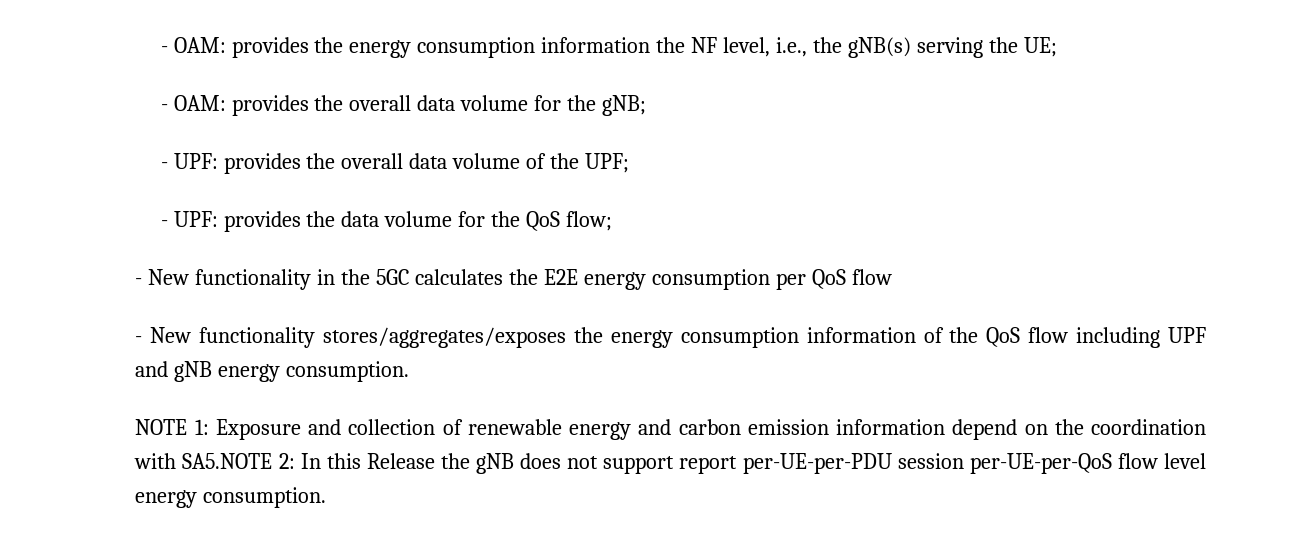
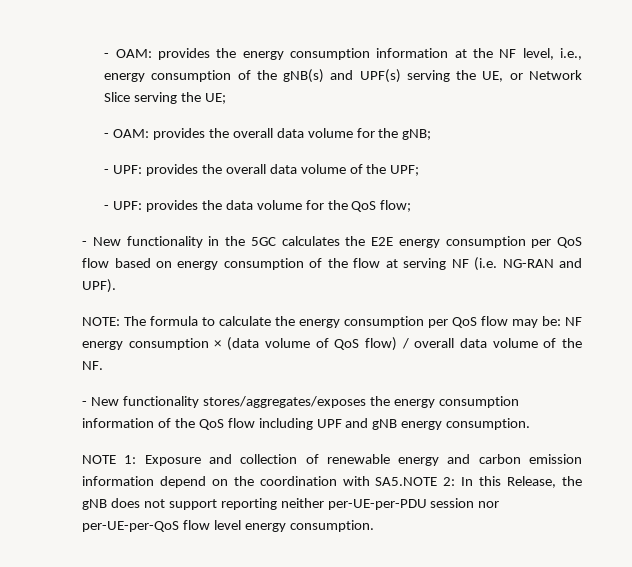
(651, 45) none -> [454,49,467,58] at
[813,37,911,58] the gNB(s) -> [104,69,582,83] [104,92,131,102] energy consumption of the gNB(s) and UPF(s) serving the UE, or Network Slice
(892, 277) none -> [114,257,582,271] [82,279,117,293] [82,316,582,328] [82,337,582,351] [82,361,104,370] based on energy consumption of the flow at serving NF (i.e. NG-RAN and UPF). // NOTE: The formula to calculate the energy consumption per QoS flow may be: NF energy consumption × (data volume of QoS flow) / overall data volume of the NF.
[366,453,435,469] Release -> [507,476,557,488] Release,
[679,456,738,474] report -> [220,498,324,510] reporting neither
(964, 461) none -> [478,501,500,508] nor

